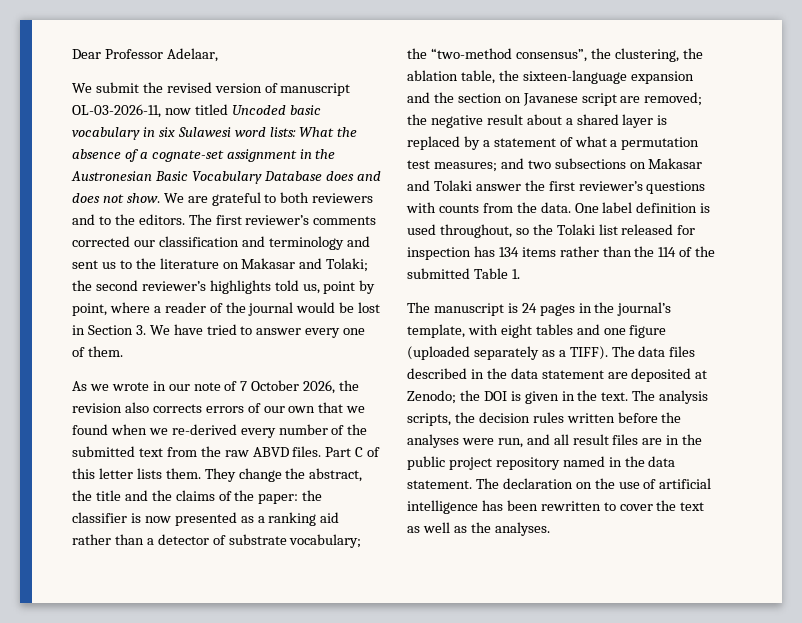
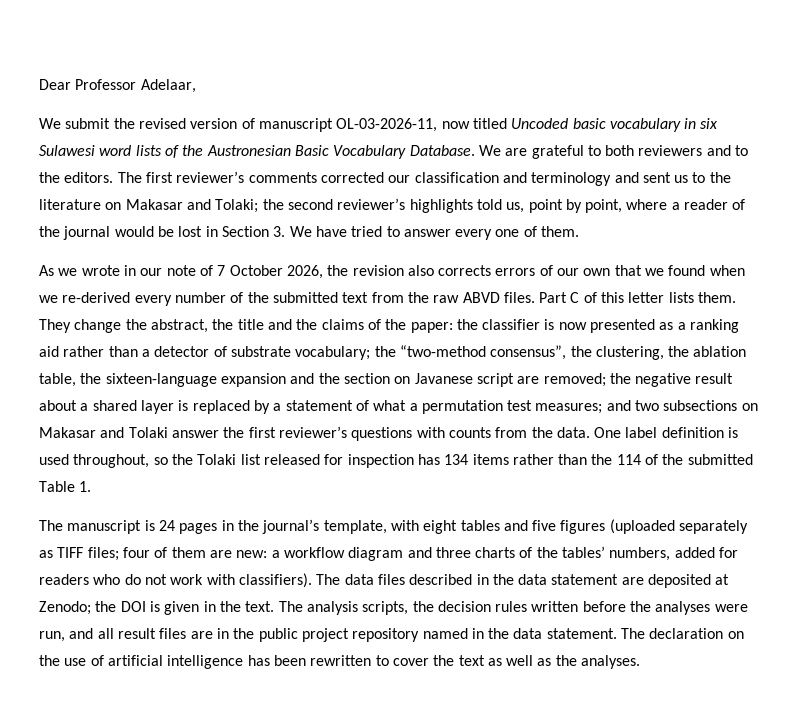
[269,127,358,137] [72,149,336,162] [71,171,381,184] [72,193,160,203] lists: What the absence of a cognate-set assignment in the Austronesian Basic Vocabulary Database does and does not show. -> [135,145,475,159] lists of the Austronesian Basic Vocabulary Database.
[603,325,667,338] one figure -> [532,520,606,534] five figures
[558,346,608,360] a TIFF). -> [57,546,739,561] [39,573,312,588] TIFF files; four of them are new: a workflow diagram and three charts of the tables’ numbers, added for readers who do not work with classifiers).

